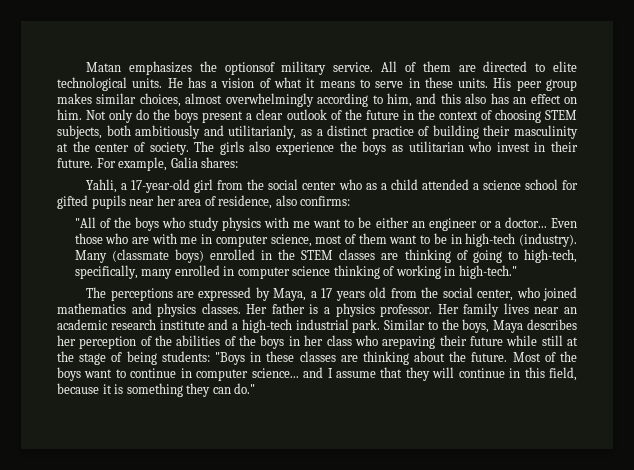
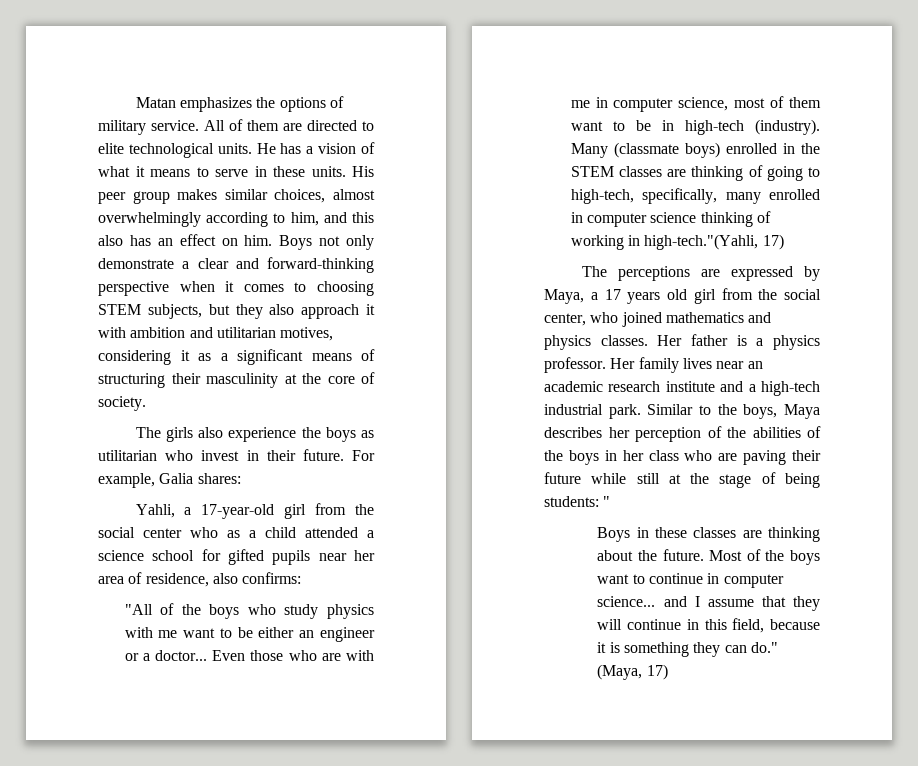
[224,62,275,75] optionsof -> [279,96,344,112] options of
[86,109,577,123] [57,125,479,139] Not only do the boys present a clear outlook of the future in the context of choosing STEM subjects, both ambitiously and utilitarianly, as a distinct practice of building -> [279,235,374,250] [98,257,374,273] [98,281,374,296] [98,304,375,319] [98,327,334,341] [98,349,375,365] [98,373,165,388] Boys not only demonstrate a clear and forward-thinking perspective when it comes to choosing STEM subjects, but they also approach it with ambition and utilitarian motives, considering it as a significant means of structuring
[95,143,130,152] center -> [327,376,355,384] core
(189, 148) none -> (146, 403) //
[458,265,517,279] high-tech." -> [644,234,784,250] high-tech."(Yahli, 17)
(387, 292) none -> [693,289,716,304] girl
[382,336,436,349] arepaving -> [718,450,787,465] are paving
[214,352,245,365] "Boys -> [603,496,611,507] [597,527,631,542] " // Boys
(256, 388) none -> [597,664,668,680] (Maya, 17)

